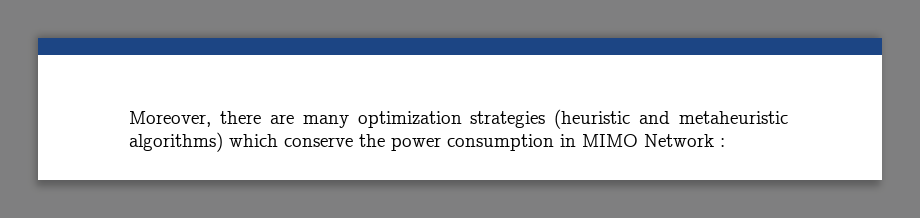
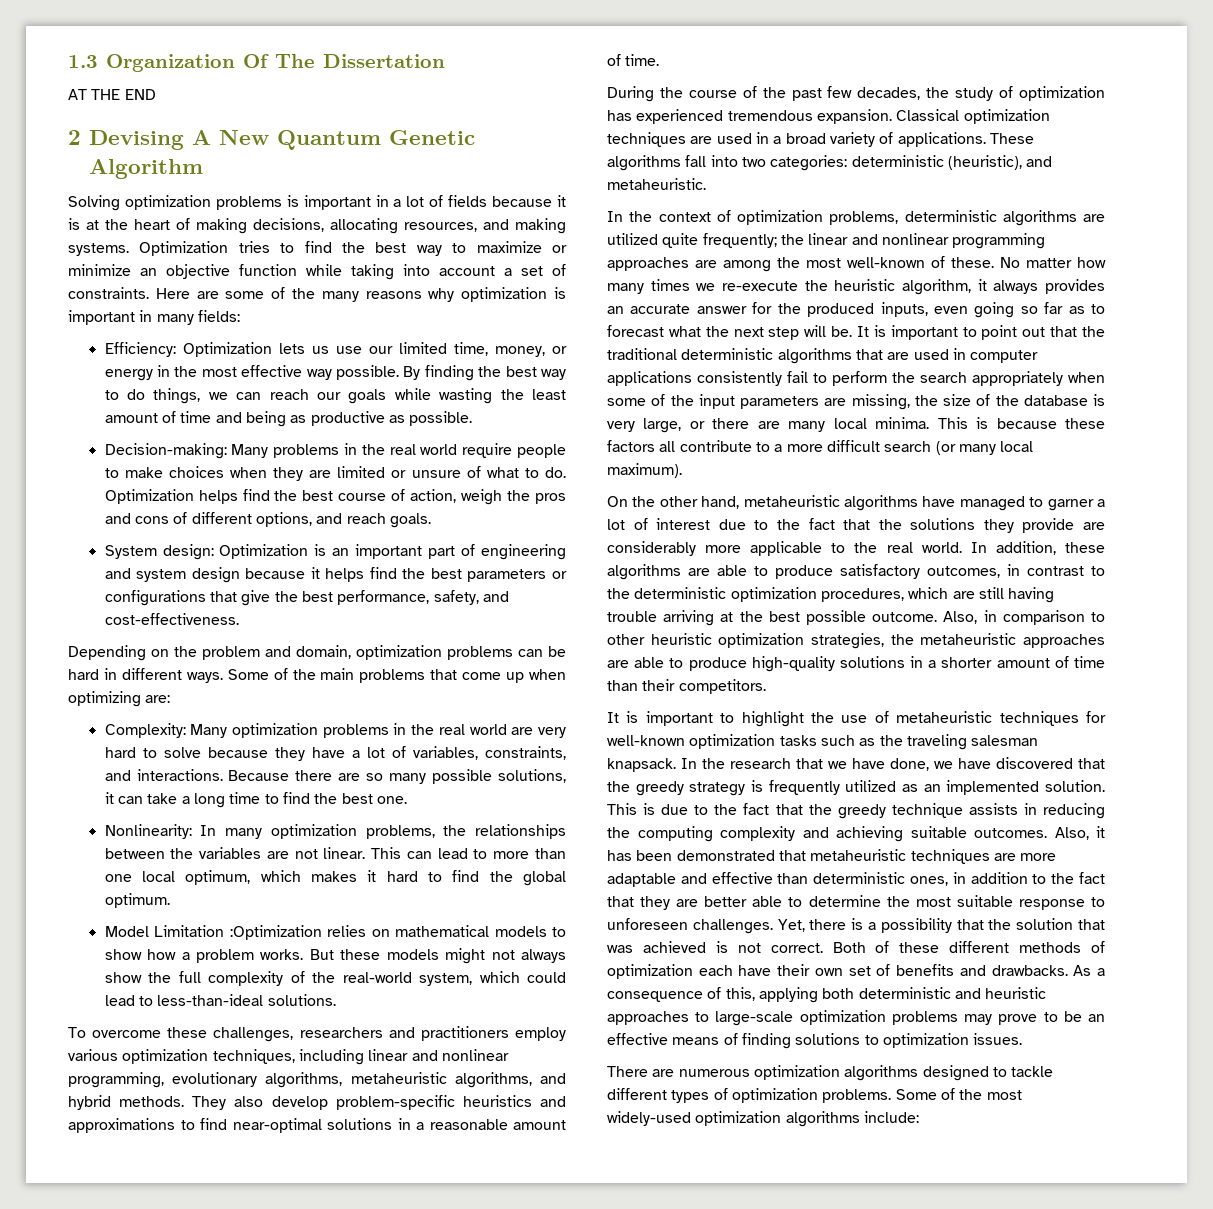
[129,109,788,129] [129,132,725,152] Moreover, there are many optimization strategies (heuristic and metaheuristic algorithms) which conserve the power consumption in MIMO Network : -> [68,54,445,72] [68,89,156,100] [68,130,475,150] [89,159,203,179] [68,195,567,211] [68,218,566,234] [68,241,567,256] [68,264,566,280] [68,287,567,302] [68,310,240,325] [104,342,567,357] [104,365,567,381] [104,388,567,404] [104,411,473,427] [104,443,566,459] [104,466,566,481] [104,489,566,505] [104,512,431,528] [104,544,566,560] [104,567,568,583] [104,590,509,606] [104,613,239,625] [68,645,566,661] [68,668,566,683] [68,691,171,707] [104,723,566,738] [104,746,566,761] [104,769,567,784] [104,792,407,808] [104,824,567,839] [104,847,567,859] [104,870,567,886] [104,893,170,908] [104,925,566,940] [104,948,566,964] [104,971,566,986] [104,994,336,1006] [68,1026,566,1042] [68,1049,509,1065] [68,1072,566,1088] [68,1095,566,1110] [68,1118,566,1133] [607,54,660,66] [607,86,1105,102] [607,109,1050,124] [607,132,1034,147] [607,155,1053,171] [607,178,706,190] [607,210,1105,226] [607,233,1046,249] [607,256,1106,272] [607,279,1105,295] [607,302,1105,318] [607,325,1105,340] [607,348,1039,364] [607,371,1105,386] [607,394,1105,410] [607,417,1105,433] [607,440,1034,455] [607,463,682,478] [607,495,1105,511] [607,518,1105,533] [607,541,1105,556] [607,564,1105,580] [607,587,1055,603] [607,610,1105,626] [607,633,1105,649] [607,656,1105,672] [607,679,766,694] [607,711,1106,727] [607,734,1039,750] [607,757,1105,772] [607,780,1105,796] [607,803,1105,819] [607,826,1105,842] [607,849,1057,864] [607,872,1105,887] [607,895,1105,910] [607,918,1105,934] [607,941,1105,953] [607,964,1105,979] [607,987,1047,1003] [607,1010,1105,1026] [607,1033,1023,1049] [607,1065,1054,1081] [607,1088,1022,1103] [607,1111,919,1127] 1.3 Organization Of The Dissertation // AT THE END // 2 Devising A New Quantum Genetic Algorithm // Solving optimization problems is important in a lot of fields because it is at the heart of making decisions, allocating resources, and making systems. Optimization tries to find the best way to maximize or minimize an objective function while taking into account a set of constraints. Here are some of the many reasons why optimization is important in many fields: // Efficiency: Optimization lets us use our limited time, money, or energy in the most effective way possible. By finding the best way to do things, we can reach our goals while wasting the least amount of time and being as productive as possible. // Decision-making: Many problems in the real world require people to make choices when they are limited or unsure of what to do. Optimization helps find the best course of action, weigh the pros and cons of different options, and reach goals. // System design: Optimization is an important part of engineering and system design because it helps find the best parameters or configurations that give the best performance, safety, and cost-effectiveness. // Depending on the problem and domain, optimization problems can be hard in different ways. Some of the main problems that come up when optimizing are: // Complexity: Many optimization problems in the real world are very hard to solve because they have a lot of variables, constraints, and interactions. Because there are so many possible solutions, it can take a long time to find the best one. // Nonlinearity: In many optimization problems, the relationships between the variables are not linear. This can lead to more than one local optimum, which makes it hard to find the global optimum. // Model Limitation :Optimization relies on mathematical models to show how a problem works. But these models might not always show the full complexity of the real-world system, which could lead to less-than-ideal solutions. // To overcome these challenges, researchers and practitioners employ various optimization techniques, including linear and nonlinear programming, evolutionary algorithms, metaheuristic algorithms, and hybrid methods. They also develop problem-specific heuristics and approximations to find near-optimal solutions in a reasonable amount of time. // During the course of the past few decades, the study of optimization has experienced tremendous expansion. Classical optimization techniques are used in a broad variety of applications. These algorithms fall into two categories: deterministic (heuristic), and metaheuristic. // In the context of optimization problems, deterministic algorithms are utilized quite frequently; the linear and nonlinear programming approaches are among the most well-known of these. No matter how many times we re-execute the heuristic algorithm, it always provides an accurate answer for the produced inputs, even going so far as to forecast what the next step will be. It is important to point out that the traditional deterministic algorithms that are used in computer applications consistently fail to perform the search appropriately when some of the input parameters are missing, the size of the database is very large, or there are many local minima. This is because these factors all contribute to a more difficult search (or many local maximum). // On the other hand, metaheuristic algorithms have managed to garner a lot of interest due to the fact that the solutions they provide are considerably more applicable to the real world. In addition, these algorithms are able to produce satisfactory outcomes, in contrast to the deterministic optimization procedures, which are still having trouble arriving at the best possible outcome. Also, in comparison to other heuristic optimization strategies, the metaheuristic approaches are able to produce high-quality solutions in a shorter amount of time than their competitors. // It is important to highlight the use of metaheuristic techniques for well-known optimization tasks such as the traveling salesman knapsack. In the research that we have done, we have discovered that the greedy strategy is frequently utilized as an implemented solution. This is due to the fact that the greedy technique assists in reducing the computing complexity and achieving suitable outcomes. Also, it has been demonstrated that metaheuristic techniques are more adaptable and effective than deterministic ones, in addition to the fact that they are better able to determine the most suitable response to unforeseen challenges. Yet, there is a possibility that the solution that was achieved is not correct. Both of these different methods of optimization each have their own set of benefits and drawbacks. As a consequence of this, applying both deterministic and heuristic approaches to large-scale optimization problems may prove to be an effective means of finding solutions to optimization issues. // There are numerous optimization algorithms designed to tackle different types of optimization problems. Some of the most widely-used optimization algorithms include:

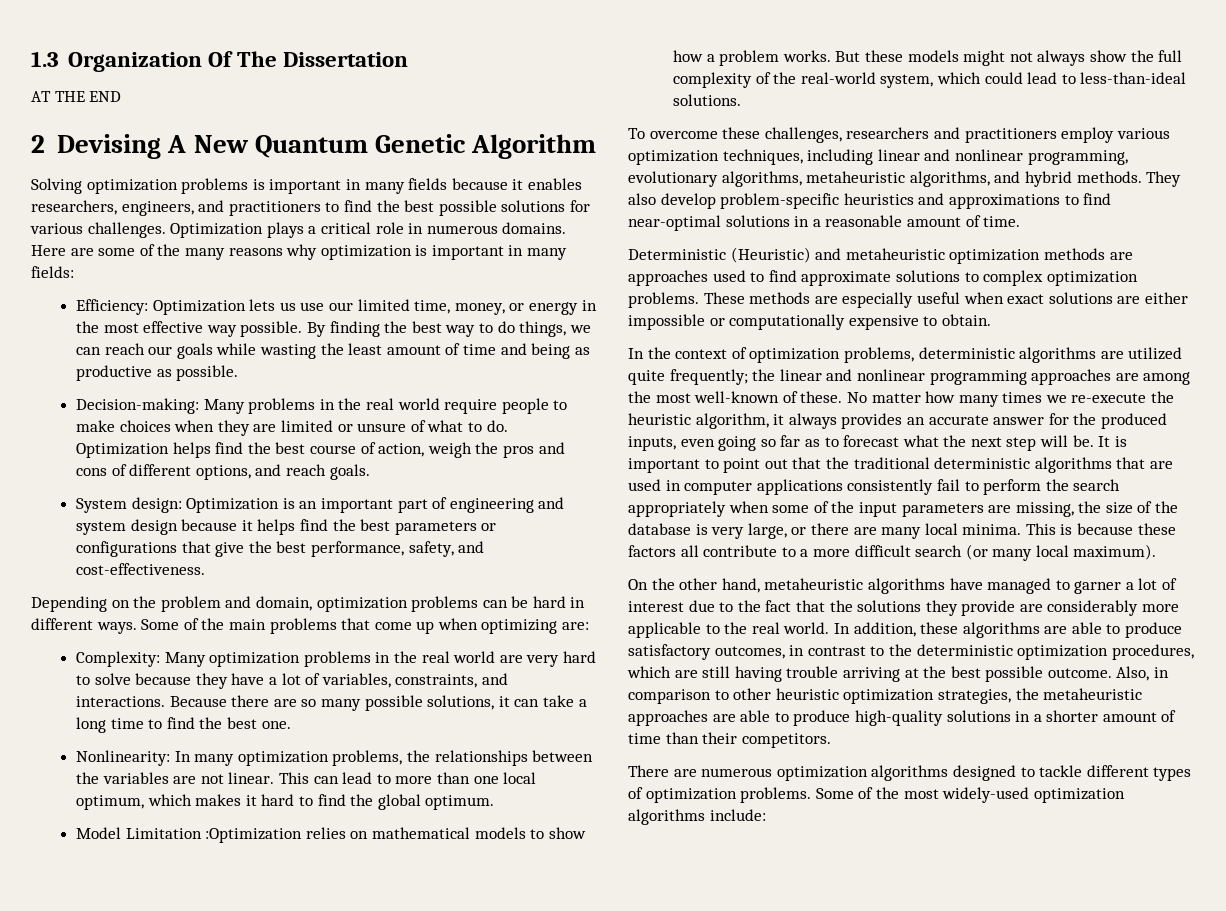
[393,195,567,207] [68,218,566,234] [68,241,567,256] [68,264,566,280] [68,287,149,299] a lot of fields because it is at the heart of making decisions, allocating resources, and making systems. Optimization tries to find the best way to maximize or minimize an objective function while taking into account a set of constraints. -> [364,178,582,194] [31,200,590,216] [30,222,567,238] many fields because it enables researchers, engineers, and practitioners to find the best possible solutions for various challenges. Optimization plays a critical role in numerous domains.
[607,86,1105,102] [607,109,1050,124] [607,132,1034,147] [607,155,1053,171] [607,178,706,190] During the course of the past few decades, the study of optimization has experienced tremendous expansion. Classical optimization techniques are used in a broad variety of applications. These algorithms fall into two categories: deterministic (heuristic), and metaheuristic. -> [628,247,1133,264] [628,270,1138,286] [628,292,1188,308] [628,314,991,330] Deterministic (Heuristic) and metaheuristic optimization methods are approaches used to find approximate solutions to complex optimization problems. These methods are especially useful when exact solutions are either impossible or computationally expensive to obtain.
[607,711,1106,727] [607,734,1039,750] [607,757,1105,772] [607,780,1105,796] [607,803,1105,819] [607,826,1105,842] [607,849,1057,864] [607,872,1105,887] [607,895,1105,910] [607,918,1105,934] [607,941,1105,953] [607,964,1105,979] [607,987,1047,1003] [607,1010,1105,1026] [607,1033,1023,1049] // It is important to highlight the use of metaheuristic techniques for well-known optimization tasks such as the traveling salesman knapsack. In the research that we have done, we have discovered that the greedy strategy is frequently utilized as an implemented solution. This is due to the fact that the greedy technique assists in reducing the computing complexity and achieving suitable outcomes. Also, it has been demonstrated that metaheuristic techniques are more adaptable and effective than deterministic ones, in addition to the fact that they are better able to determine the most suitable response to unforeseen challenges. Yet, there is a possibility that the solution that was achieved is not correct. Both of these different methods of optimization each have their own set of benefits and drawbacks. As a consequence of this, applying both deterministic and heuristic approaches to large-scale optimization problems may prove to be an effective means of finding solutions to optimization issues. -> (831, 740) none

